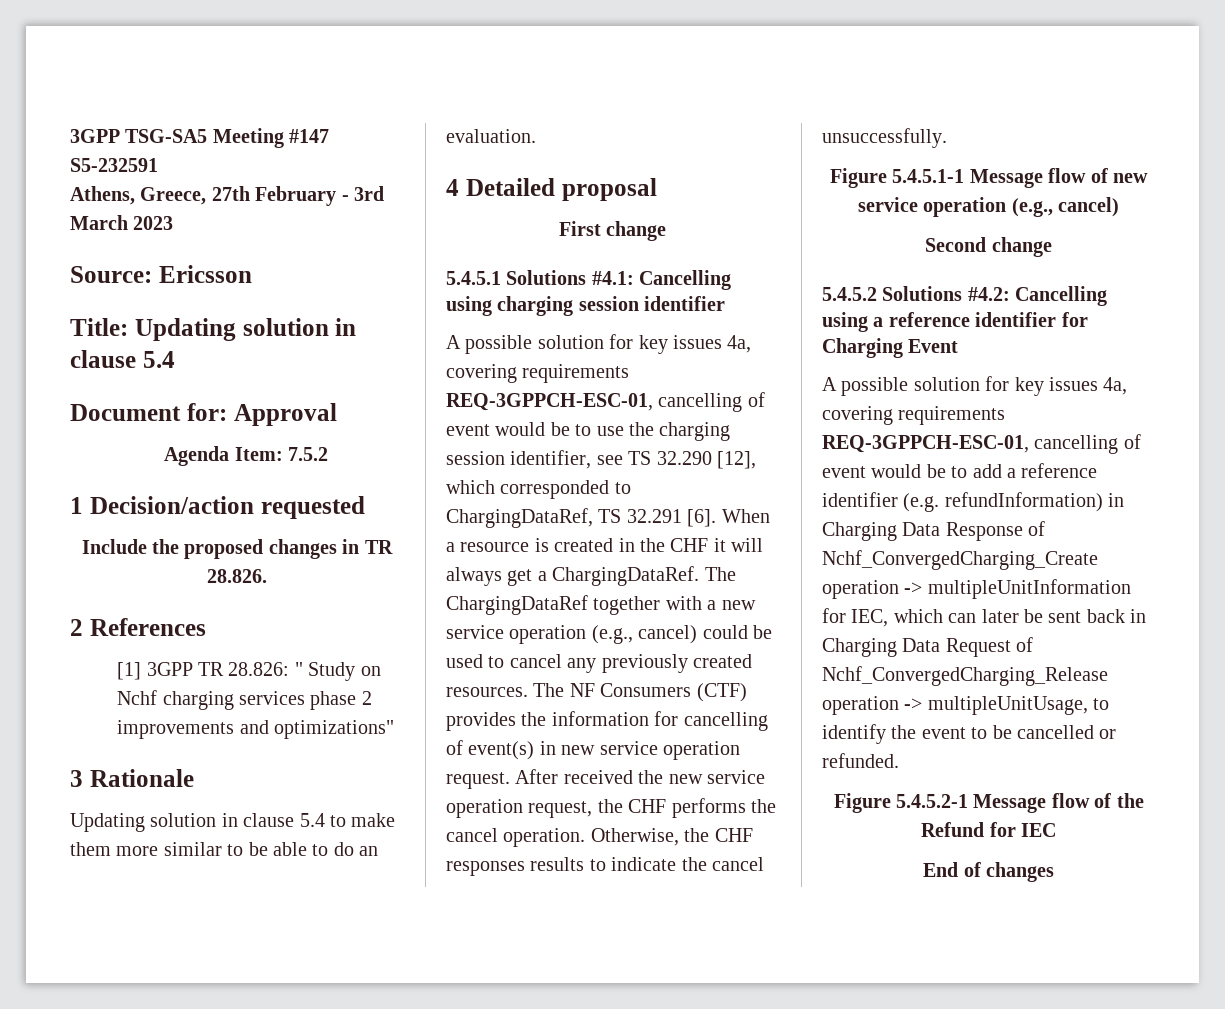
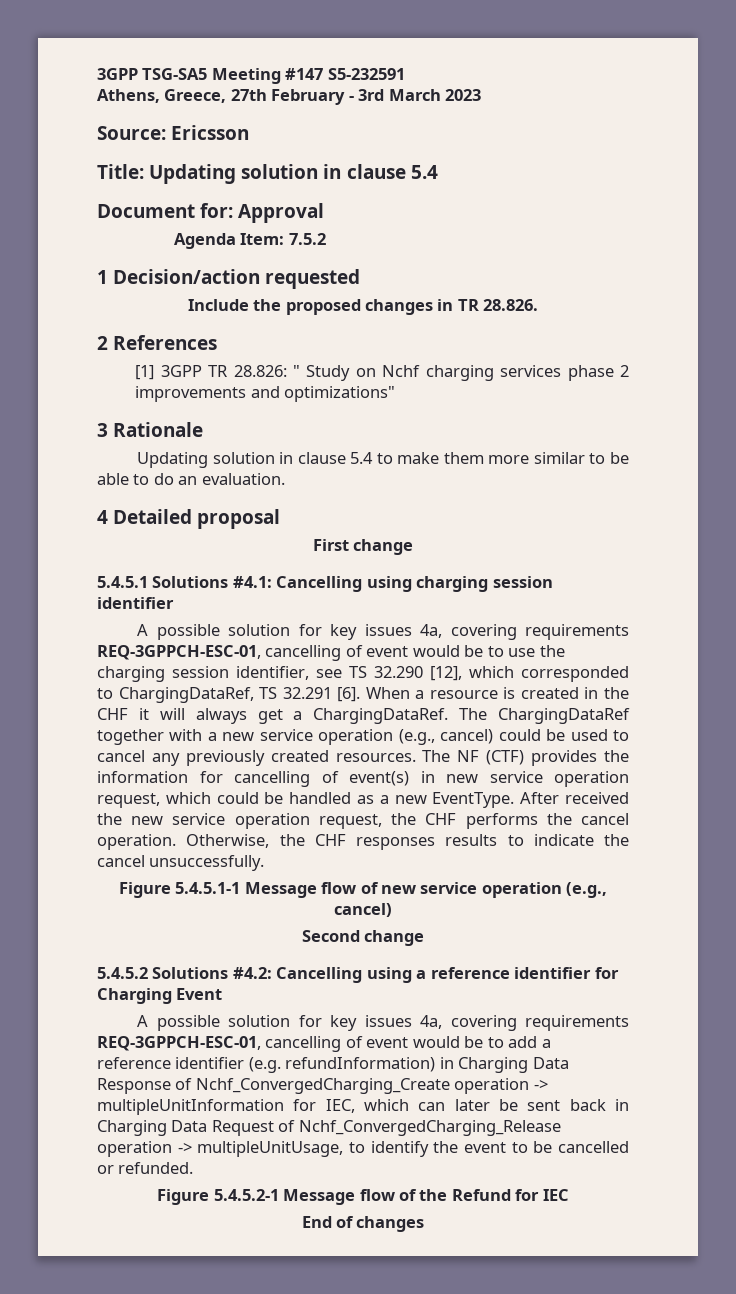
[600,683,692,697] Consumers -> (480, 756) none
[446,772,510,789] request. -> [97,792,515,808] request, which could be handled as a new EventType.

